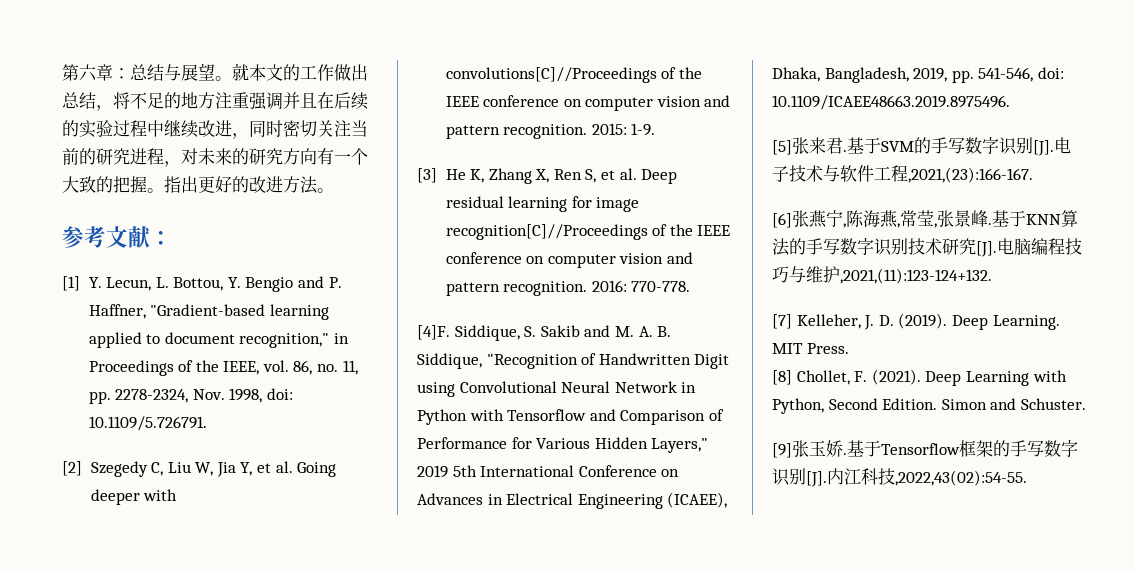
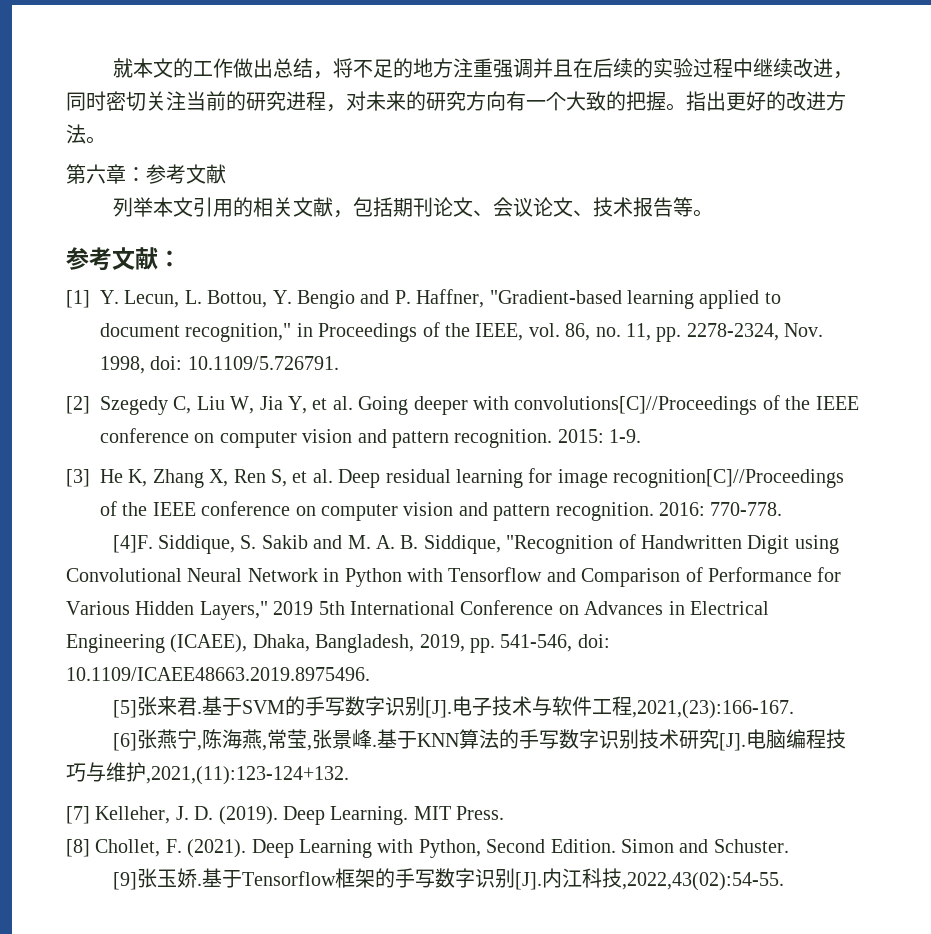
[62,63,232,81] 第六章：总结与展望。 -> (112, 68) none
(334, 190) none -> [66,164,226,184] [112,197,713,218] // 第六章：参考文献 // 列举本文引用的相关文献，包括期刊论文、会议论文、技术报告等。

